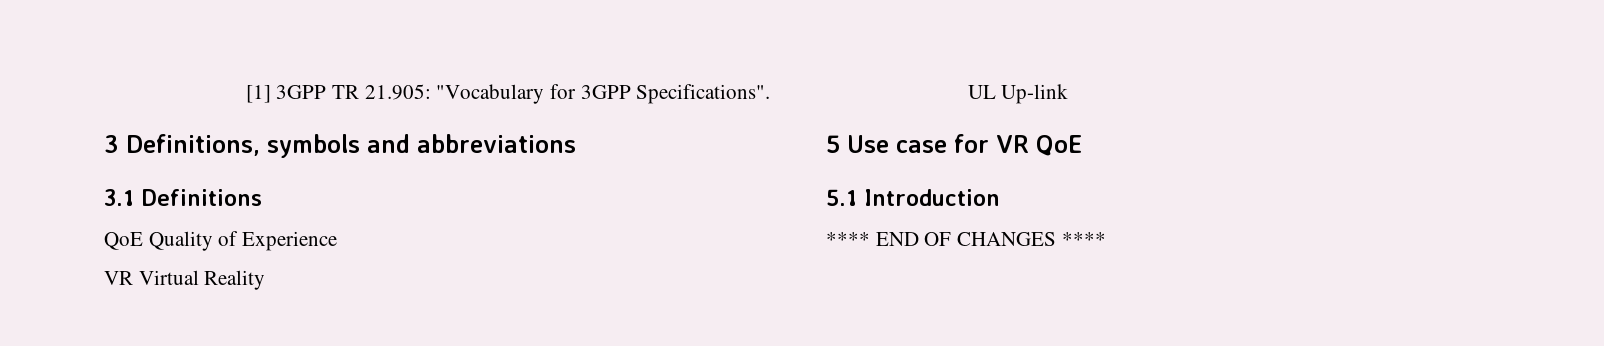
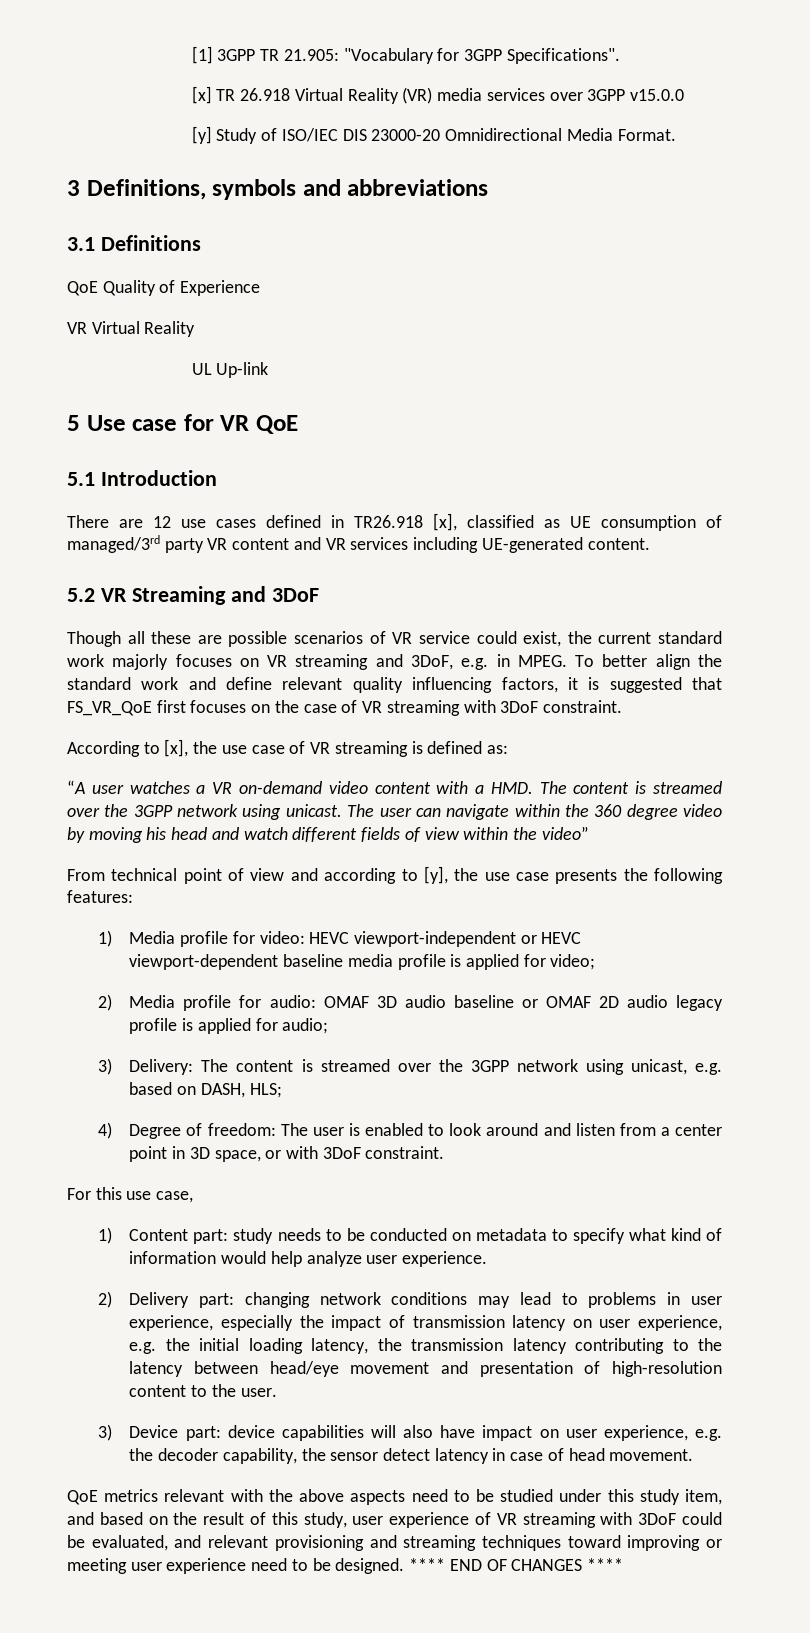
(771, 94) none -> [191,86,684,104] [191,126,676,144] // [x] TR 26.918 Virtual Reality (VR) media services over 3GPP v15.0.0 // [y] Study of ISO/IEC DIS 23000-20 Omnidirectional Media Format.
(1000, 197) none -> [67,513,722,531] [67,535,650,553] [67,586,319,605] [67,631,723,647] [67,654,723,670] [67,677,723,693] [67,700,622,716] [67,739,508,757] [67,780,722,794] [67,804,722,820] [67,826,589,843] [67,866,723,884] [67,890,133,903] [98,930,582,947] [129,954,596,970] [98,994,723,1011] [129,1018,329,1034] [98,1058,722,1075] [129,1082,282,1098] [98,1122,722,1139] [129,1146,445,1162] [67,1187,194,1203] [98,1227,723,1244] [129,1251,487,1267] [98,1291,722,1308] [129,1315,723,1331] [129,1338,722,1354] [129,1361,723,1377] [129,1384,277,1397] [98,1424,722,1441] [129,1448,694,1464] [67,1489,722,1505] [67,1512,722,1528] [67,1535,722,1551] [67,1558,405,1574] There are 12 use cases defined in TR26.918 [x], classified as UE consumption of managed/3rd party VR content and VR services including UE-generated content. // 5.2 VR Streaming and 3DoF // Though all these are possible scenarios of VR service could exist, the current standard work majorly focuses on VR streaming and 3DoF, e.g. in MPEG. To better align the standard work and define relevant quality influencing factors, it is suggested that FS_VR_QoE first focuses on the case of VR streaming with 3DoF constraint. // According to [x], the use case of VR streaming is defined as: // “A user watches a VR on-demand video content with a HMD. The content is streamed over the 3GPP network using unicast. The user can navigate within the 360 degree video by moving his head and watch different fields of view within the video” // From technical point of view and according to [y], the use case presents the following features: // 1) Media profile for video: HEVC viewport-independent or HEVC viewport-dependent baseline media profile is applied for video; // 2) Media profile for audio: OMAF 3D audio baseline or OMAF 2D audio legacy profile is applied for audio; // 3) Delivery: The content is streamed over the 3GPP network using unicast, e.g. based on DASH, HLS; // 4) Degree of freedom: The user is enabled to look around and listen from a center point in 3D space, or with 3DoF constraint. // For this use case, // 1) Content part: study needs to be conducted on metadata to specify what kind of information would help analyze user experience. // 2) Delivery part: changing network conditions may lead to problems in user experience, especially the impact of transmission latency on user experience, e.g. the initial loading latency, the transmission latency contributing to the latency between head/eye movement and presentation of high-resolution content to the user. // 3) Device part: device capabilities will also have impact on user experience, e.g. the decoder capability, the sensor detect latency in case of head movement. // QoE metrics relevant with the above aspects need to be studied under this study item, and based on the result of this study, user experience of VR streaming with 3DoF could be evaluated, and relevant provisioning and streaming techniques toward improving or meeting user experience need to be designed.

